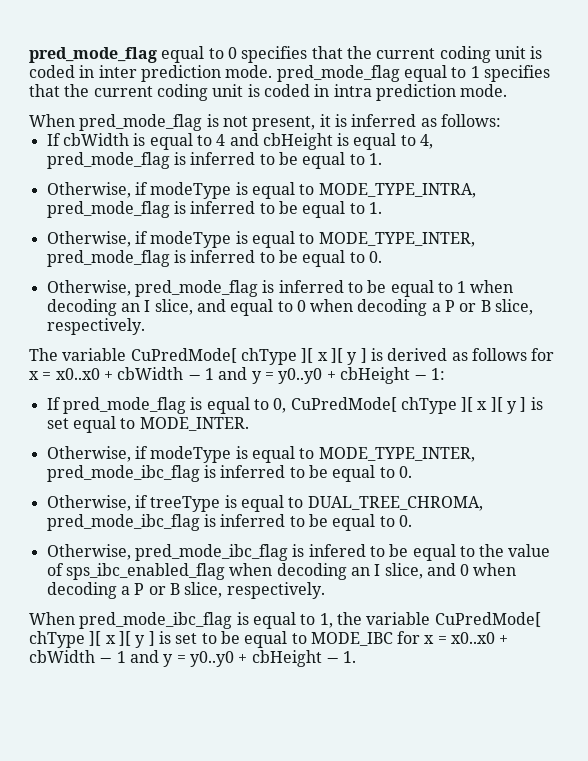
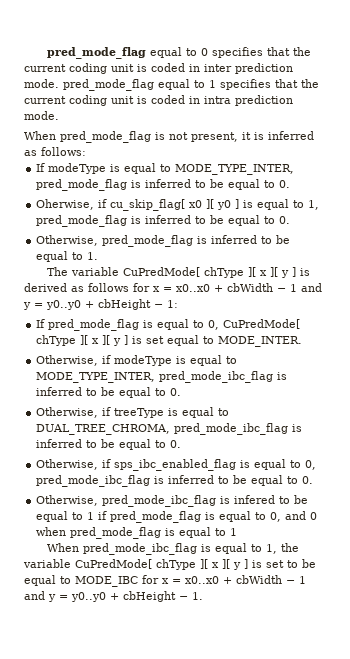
[62,133,434,150] [46,152,382,169] [46,182,476,199] [46,201,382,218] [46,231,475,248] cbWidth is equal to 4 and cbHeight is equal to 4, pred_mode_flag is inferred to be equal to 1. // Otherwise, if modeType is equal to MODE_TYPE_INTRA, pred_mode_flag is inferred to be equal to 1. // Otherwise, if modeType is equal to MODE_TYPE_INTER, -> [48,163,295,175] [36,179,291,191] [36,199,320,211] modeType is equal to MODE_TYPE_INTER, pred_mode_flag is inferred to be equal to 0. // Oherwise, if cu_skip_flag[ x0 ][ y0 ] is equal to 1,
[457,280,514,293] [46,299,534,316] [46,318,145,335] 1 when decoding an I slice, and equal to 0 when decoding a P or B slice, respectively. -> [87,252,99,260] 1.
(412, 521) none -> [36,459,317,471] [36,475,314,487] // Otherwise, if sps_ibc_enabled_flag is equal to 0, pred_mode_ibc_flag is inferred to be equal to 0.
[479,544,551,557] [46,563,517,580] [46,582,325,599] the value of sps_ibc_enabled_flag when decoding an I slice, and 0 when decoding a P or B slice, respectively. -> [87,511,318,523] [36,527,238,539] 1 if pred_mode_flag is equal to 0, and 0 when pred_mode_flag is equal to 1

